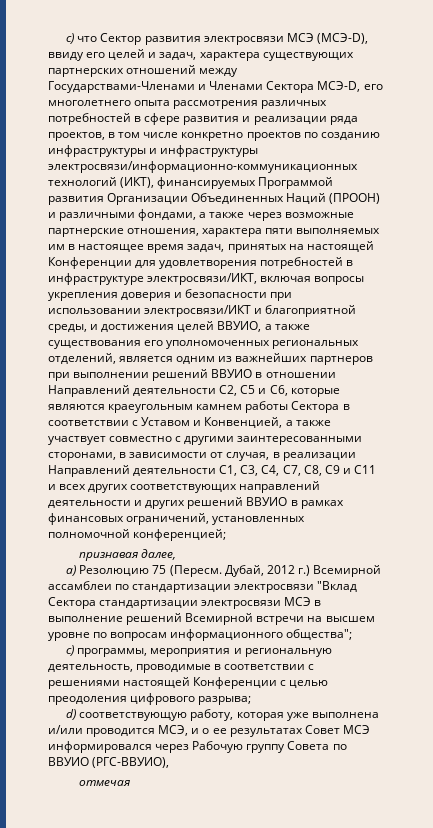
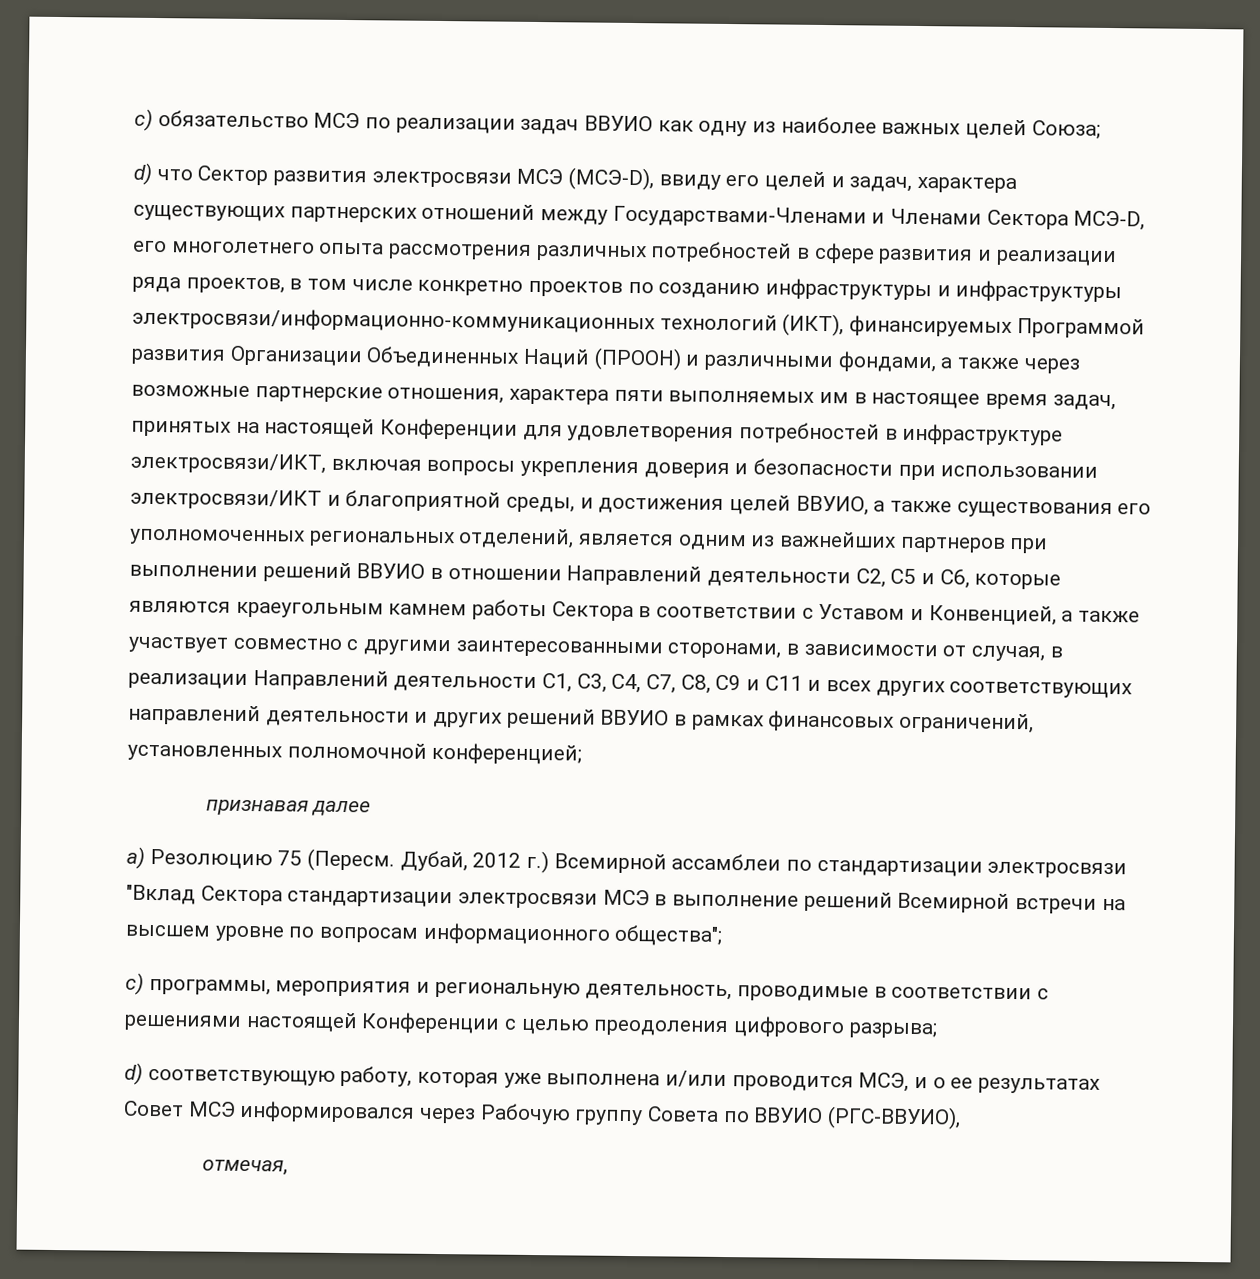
[66,33,75,44] с) -> [134,108,1101,140] [133,162,152,185] с) обязательство МСЭ по реализации задач ВВУИО как одну из наиболее важных целей Союза; // d)
[140,549,176,560] далее, -> [311,800,372,817] далее
[78,780,130,786] отмечая -> [201,1159,288,1176] отмечая,

